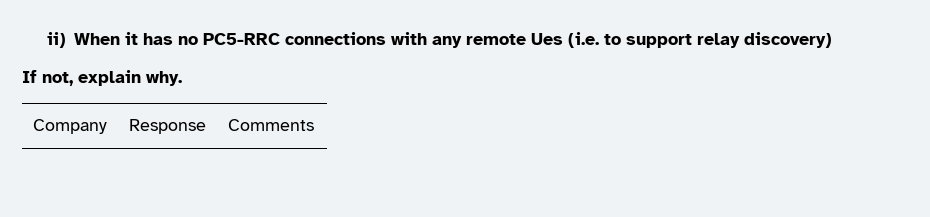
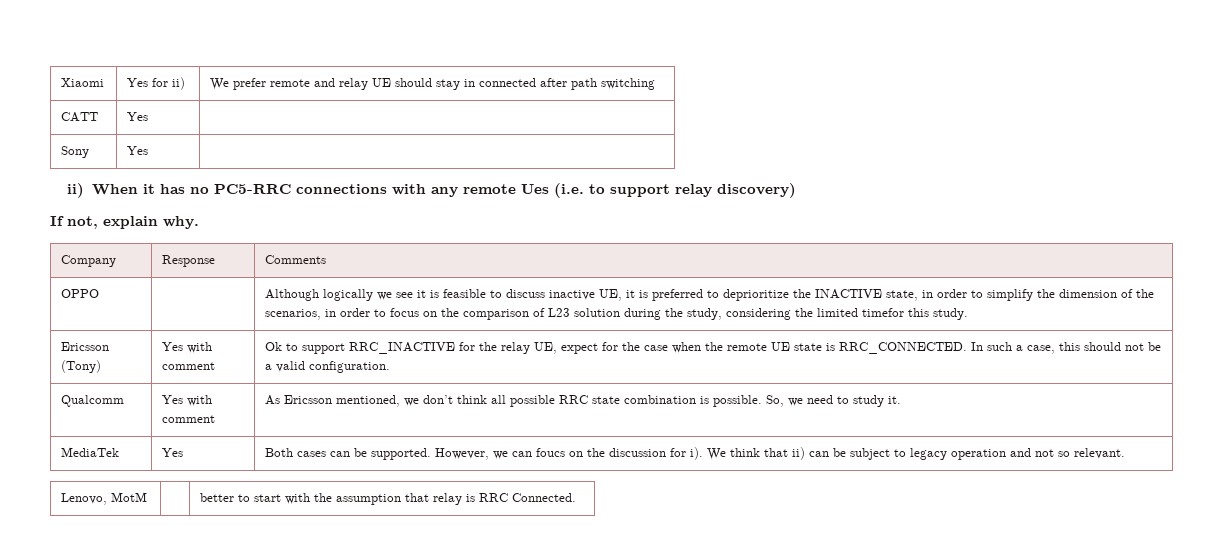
(46, 40) none -> [61,78,105,87] [127,77,186,90] [210,78,656,90] [61,112,99,122] [127,112,149,121] [61,146,90,158] [127,146,149,155] Xiaomi | Yes for ii) | We prefer remote and relay UE should stay in connected after path switching // CATT | Yes | // Sony | Yes | //
(314, 125) none -> [61,289,100,298] [265,289,1155,301] [265,308,969,320] [61,342,110,351] [61,360,102,373] [162,342,213,353] [162,362,216,370] [265,342,1162,354] [265,361,391,373] [61,395,125,407] [162,395,213,406] [162,415,216,423] [265,395,902,407] [61,447,120,457] [162,448,184,457] [265,447,1126,460] [61,492,148,505] [200,493,577,505] // OPPO | | Although logically we see it is feasible to discuss inactive UE, it is preferred to deprioritize the INACTIVE state, in order to simplify the dimension of the scenarios, in order to focus on the comparison of L23 solution during the study, considering the limited timefor this study. // Ericsson (Tony) | Yes with comment | Ok to support RRC_INACTIVE for the relay UE, expect for the case when the remote UE state is RRC_CONNECTED. In such a case, this should not be a valid configuration. // Qualcomm | Yes with comment | As Ericsson mentioned, we don’t think all possible RRC state combination is possible. So, we need to study it. // MediaTek | Yes | Both cases can be supported. However, we can foucs on the discussion for i). We think that ii) can be subject to legacy operation and not so relevant. // Lenovo, MotM | | better to start with the assumption that relay is RRC Connected.

